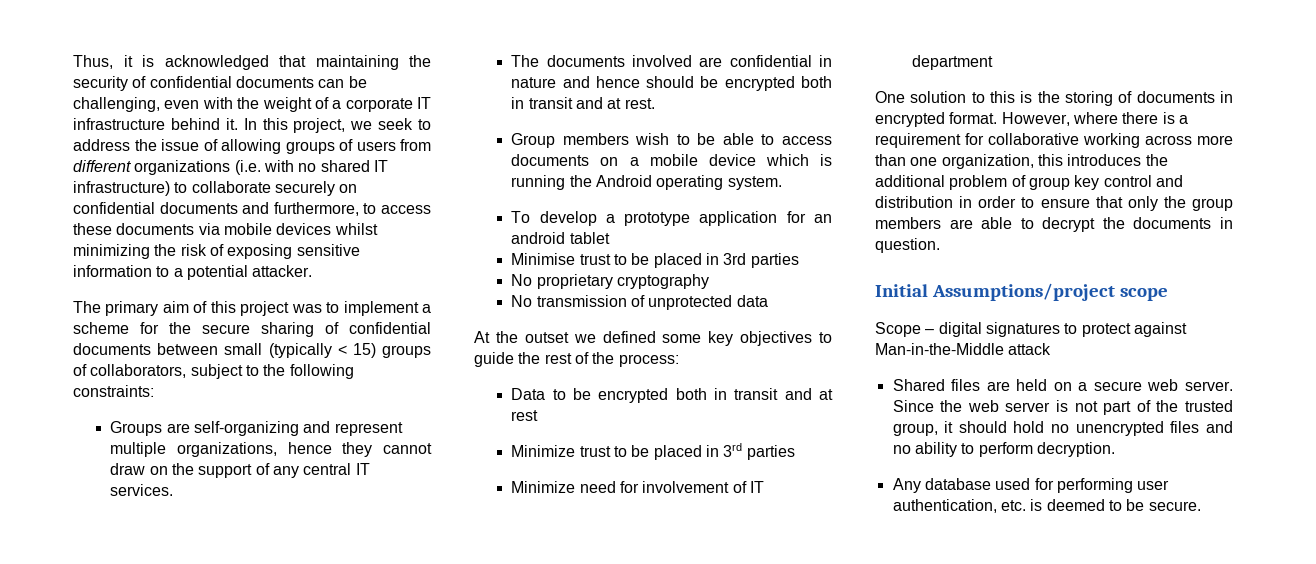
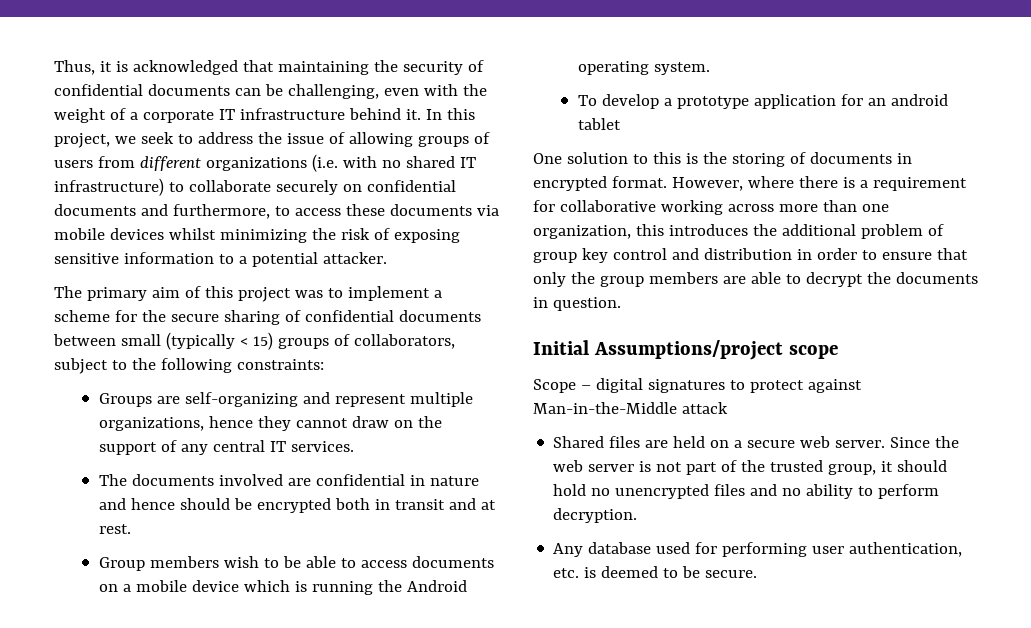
[511,253,799,268] [511,274,709,289] [511,295,768,310] [474,331,832,346] [474,352,679,367] [511,388,833,403] [511,410,539,421] [511,443,795,460] [511,481,764,493] [912,55,994,70] // Minimise trust to be placed in 3rd parties // No proprietary cryptography // No transmission of unprotected data // At the outset we defined some key objectives to guide the rest of the process: // Data to be encrypted both in transit and at rest // Minimize trust to be placed in 3rd parties // Minimize need for involvement of IT department -> (622, 124) none

